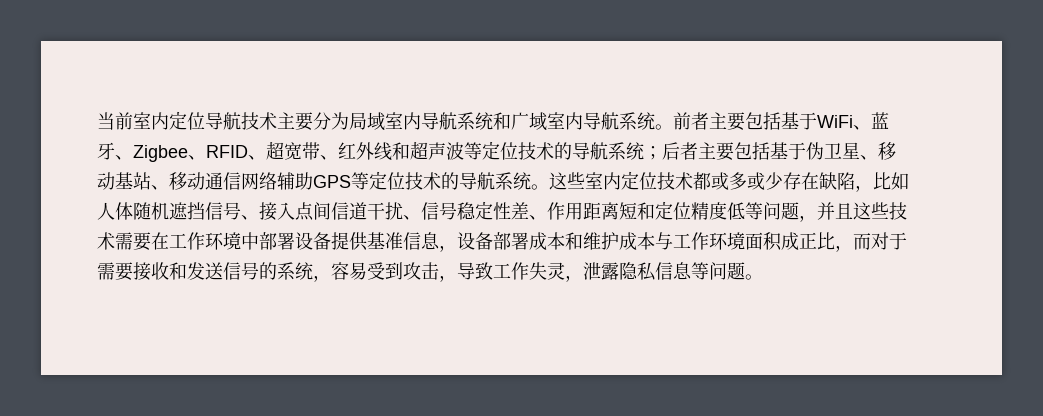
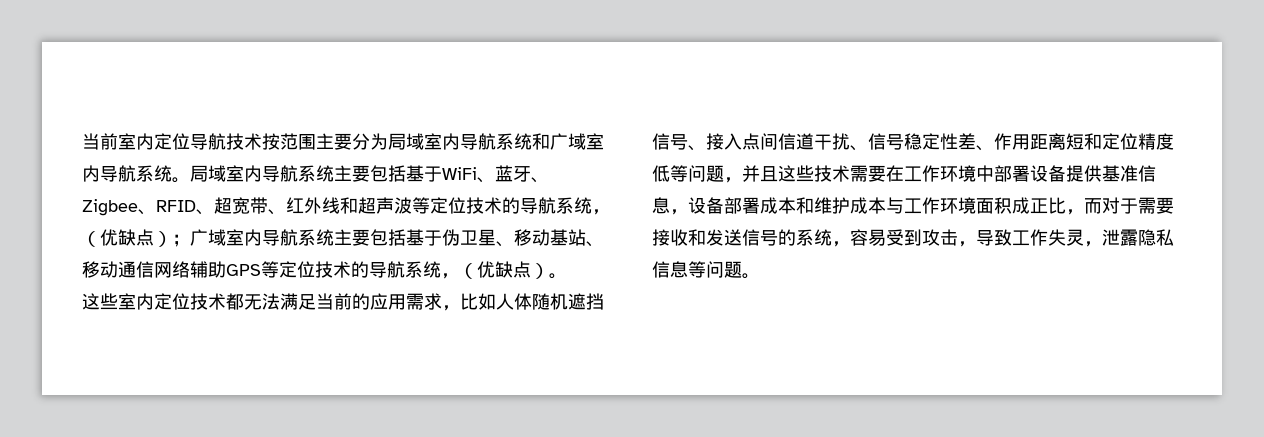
(277, 121) none -> [262,133,316,150] 按范围
[673,112,709,130] 前者 -> [190,165,334,182] 局域室内导航系统
[644,142,698,160] ；后者 -> [592,209,610,215] [82,229,334,247] ，（优缺点）；广域室内导航系统
[531,184,549,190] 。 -> [441,261,567,279] ，（优缺点）。 //
[711,172,855,190] 或多或少存在缺陷 -> [244,293,442,310] 无法满足当前的应用需求

